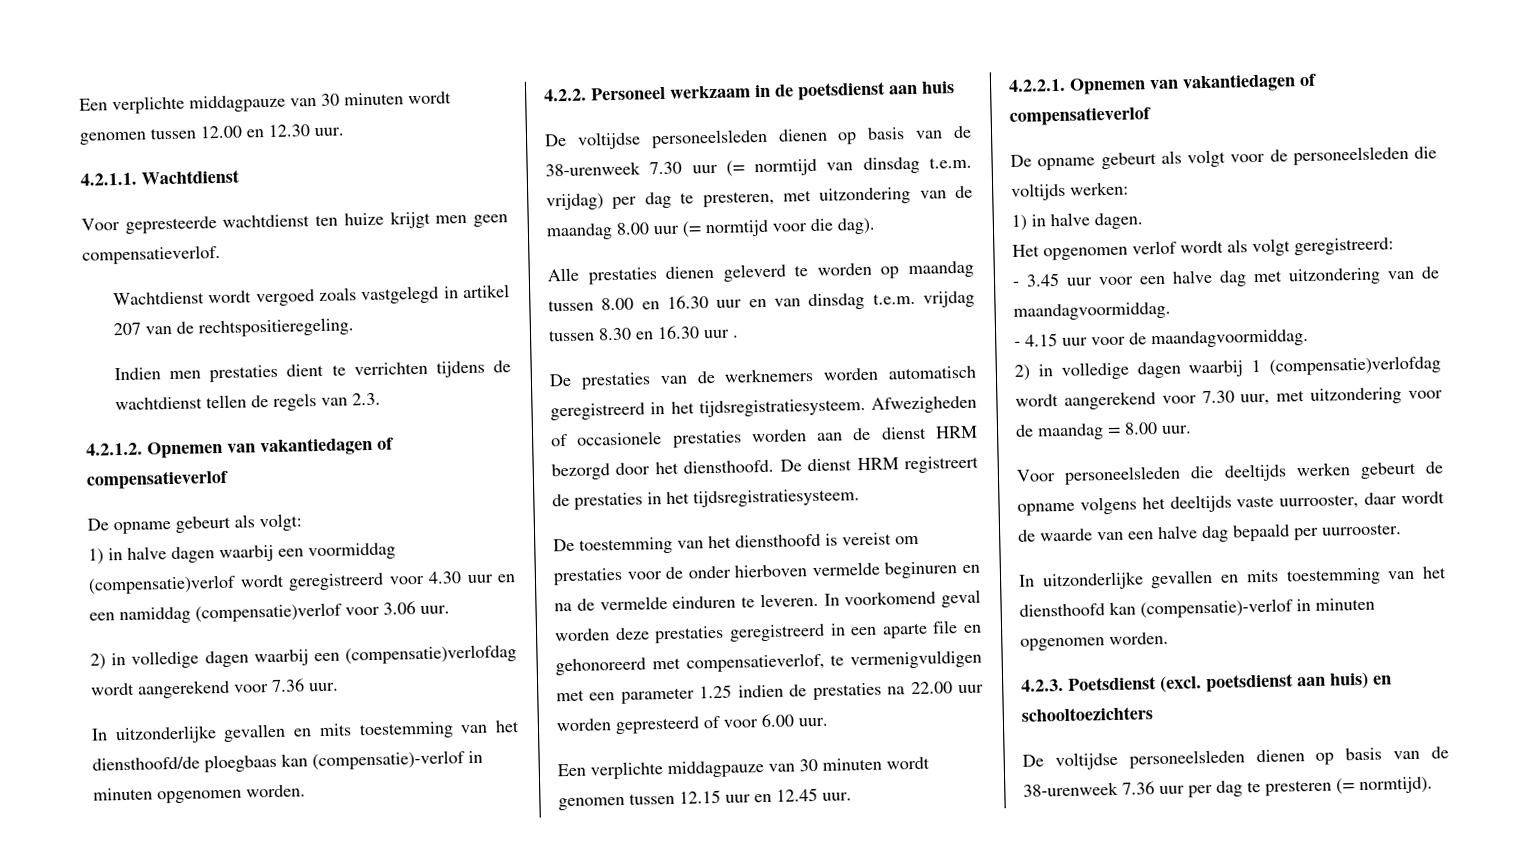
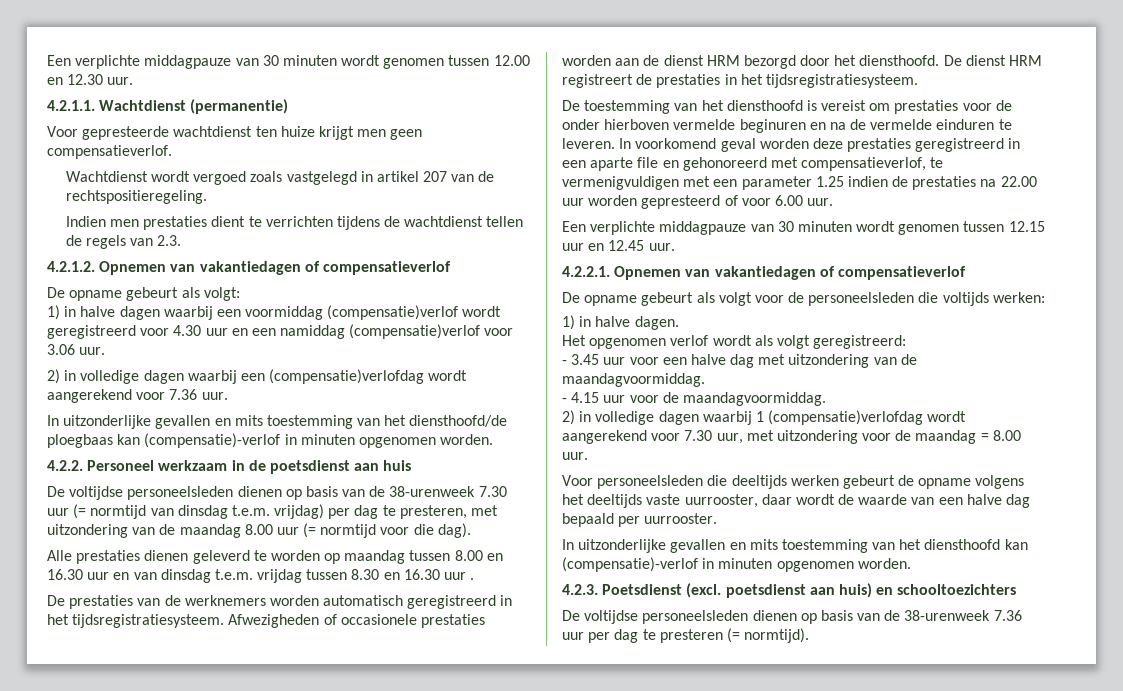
(239, 177) none -> [190,99,289,114] (permanentie)

